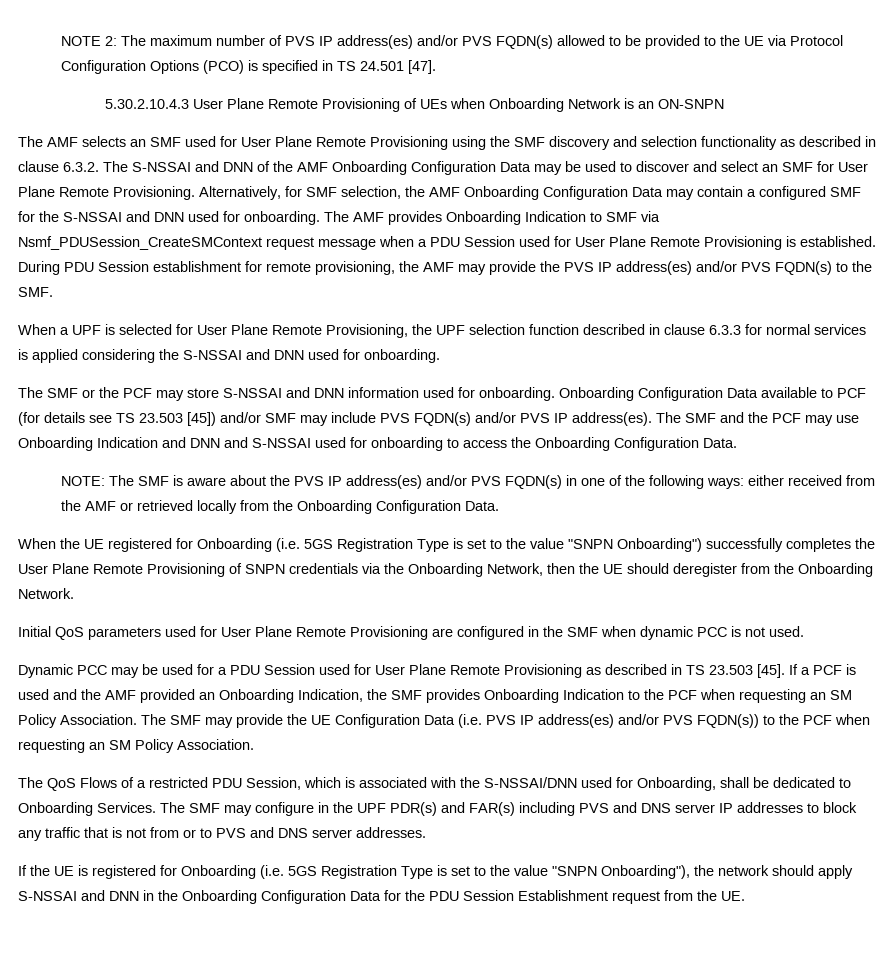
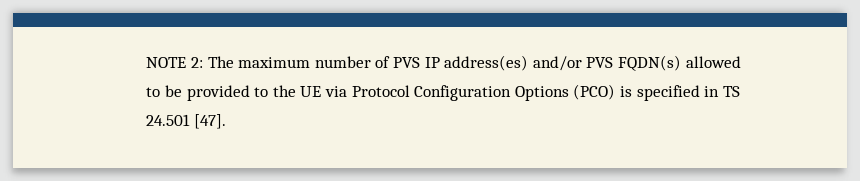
[104,98,724,112] [18,136,876,150] [18,161,868,175] [18,186,861,200] [18,211,660,225] [18,236,876,250] [18,261,872,275] [18,287,53,297] [18,324,866,338] [18,349,440,363] [18,387,866,401] [18,412,859,426] [18,437,737,451] [61,475,876,489] [61,500,500,514] [18,538,875,552] [18,563,873,577] [18,588,74,599] [18,626,804,640] [18,664,856,678] [18,689,852,703] [18,714,870,728] [18,739,254,753] [18,777,851,791] [18,802,857,816] [18,827,426,841] [18,865,853,879] [18,890,745,904] // 5.30.2.10.4.3 User Plane Remote Provisioning of UEs when Onboarding Network is an ON-SNPN // The AMF selects an SMF used for User Plane Remote Provisioning using the SMF discovery and selection functionality as described in clause 6.3.2. The S-NSSAI and DNN of the AMF Onboarding Configuration Data may be used to discover and select an SMF for User Plane Remote Provisioning. Alternatively, for SMF selection, the AMF Onboarding Configuration Data may contain a configured SMF for the S-NSSAI and DNN used for onboarding. The AMF provides Onboarding Indication to SMF via Nsmf_PDUSession_CreateSMContext request message when a PDU Session used for User Plane Remote Provisioning is established. During PDU Session establishment for remote provisioning, the AMF may provide the PVS IP address(es) and/or PVS FQDN(s) to the SMF. // When a UPF is selected for User Plane Remote Provisioning, the UPF selection function described in clause 6.3.3 for normal services is applied considering the S-NSSAI and DNN used for onboarding. // The SMF or the PCF may store S-NSSAI and DNN information used for onboarding. Onboarding Configuration Data available to PCF (for details see TS 23.503 [45]) and/or SMF may include PVS FQDN(s) and/or PVS IP address(es). The SMF and the PCF may use Onboarding Indication and DNN and S-NSSAI used for onboarding to access the Onboarding Configuration Data. // NOTE: The SMF is aware about the PVS IP address(es) and/or PVS FQDN(s) in one of the following ways: either received from the AMF or retrieved locally from the Onboarding Configuration Data. // When the UE registered for Onboarding (i.e. 5GS Registration Type is set to the value "SNPN Onboarding") successfully completes the User Plane Remote Provisioning of SNPN credentials via the Onboarding Network, then the UE should deregister from the Onboarding Network. // Initial QoS parameters used for User Plane Remote Provisioning are configured in the SMF when dynamic PCC is not used. // Dynamic PCC may be used for a PDU Session used for User Plane Remote Provisioning as described in TS 23.503 [45]. If a PCF is used and the AMF provided an Onboarding Indication, the SMF provides Onboarding Indication to the PCF when requesting an SM Policy Association. The SMF may provide the UE Configuration Data (i.e. PVS IP address(es) and/or PVS FQDN(s)) to the PCF when requesting an SM Policy Association. // The QoS Flows of a restricted PDU Session, which is associated with the S-NSSAI/DNN used for Onboarding, shall be dedicated to Onboarding Services. The SMF may configure in the UPF PDR(s) and FAR(s) including PVS and DNS server IP addresses to block any traffic that is not from or to PVS and DNS server addresses. // If the UE is registered for Onboarding (i.e. 5GS Registration Type is set to the value "SNPN Onboarding"), the network should apply S-NSSAI and DNN in the Onboarding Configuration Data for the PDU Session Establishment request from the UE. -> (227, 121) none

